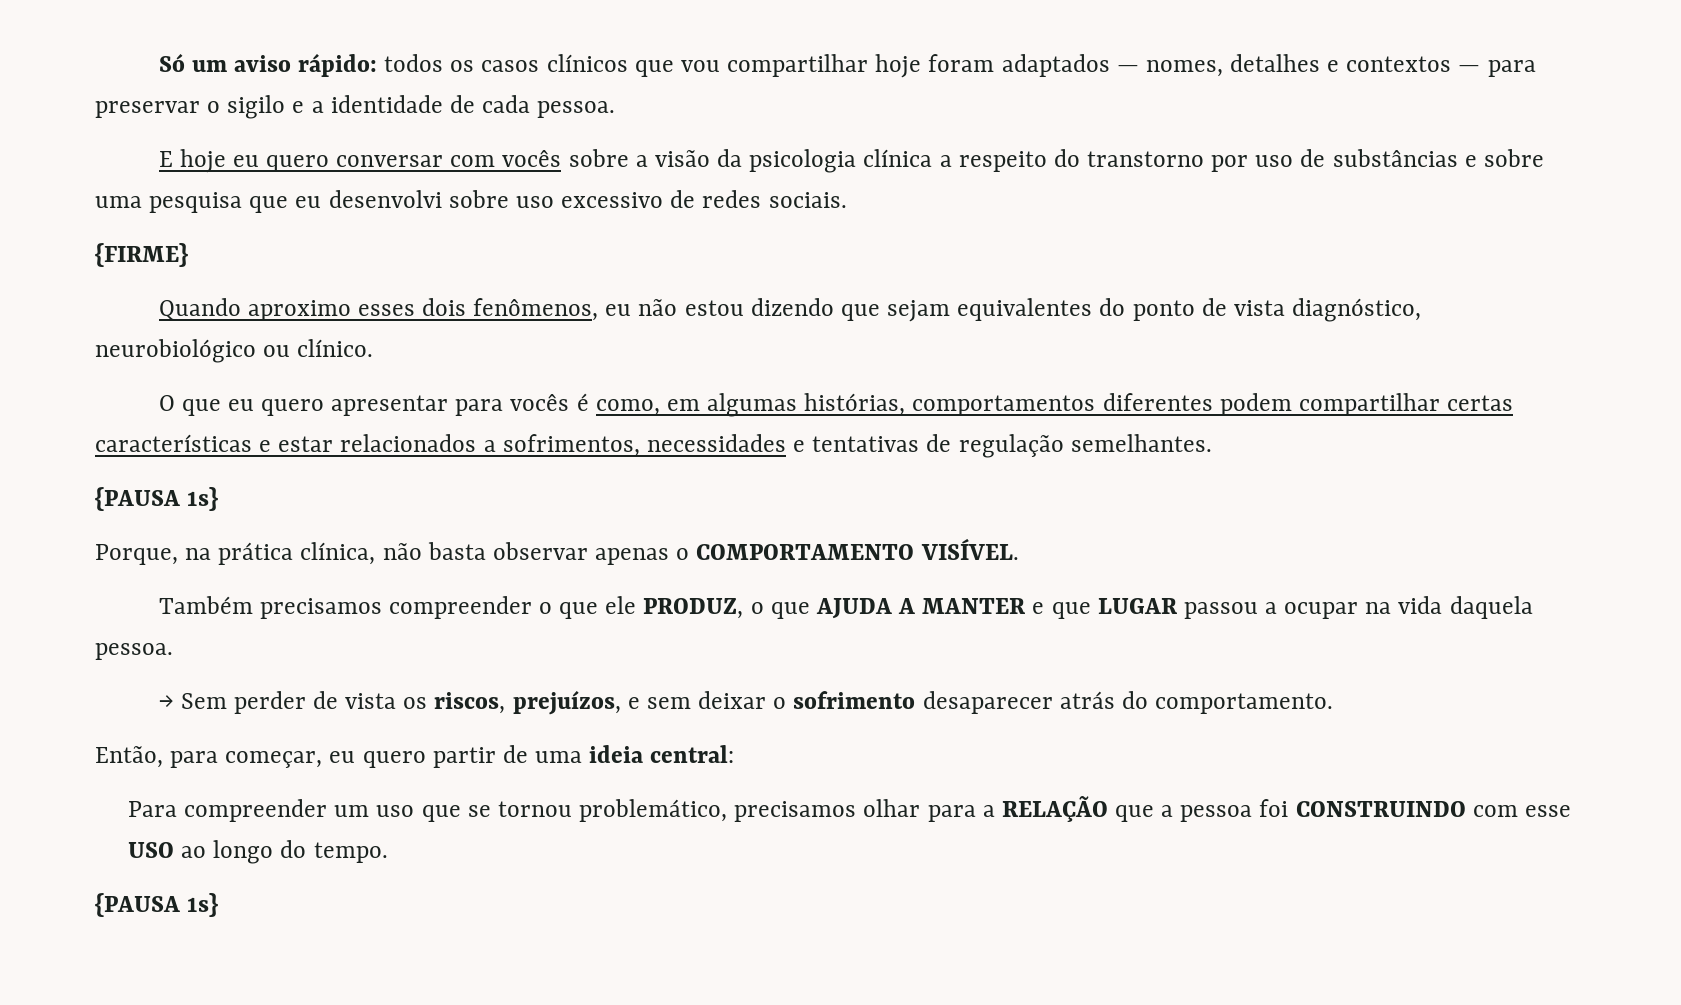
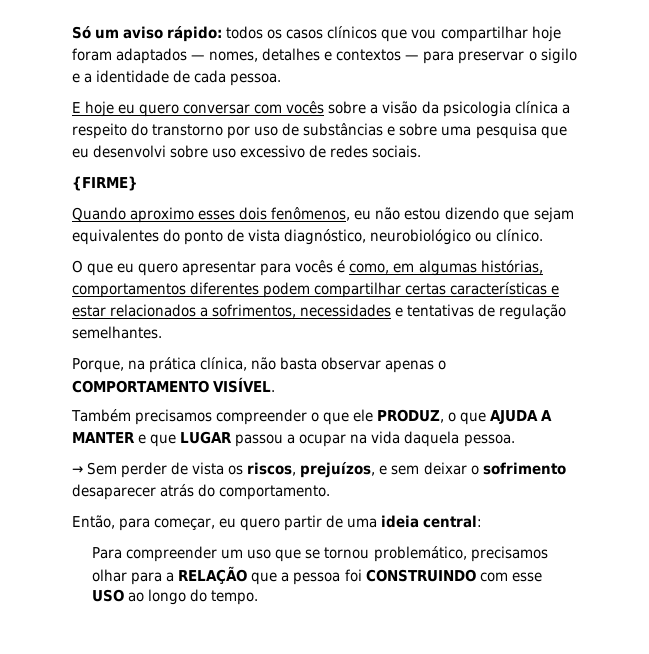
[95,487,219,511] // {PAUSA 1s} -> (162, 332) none
[95,893,219,917] // {PAUSA 1s} -> (259, 597) none

